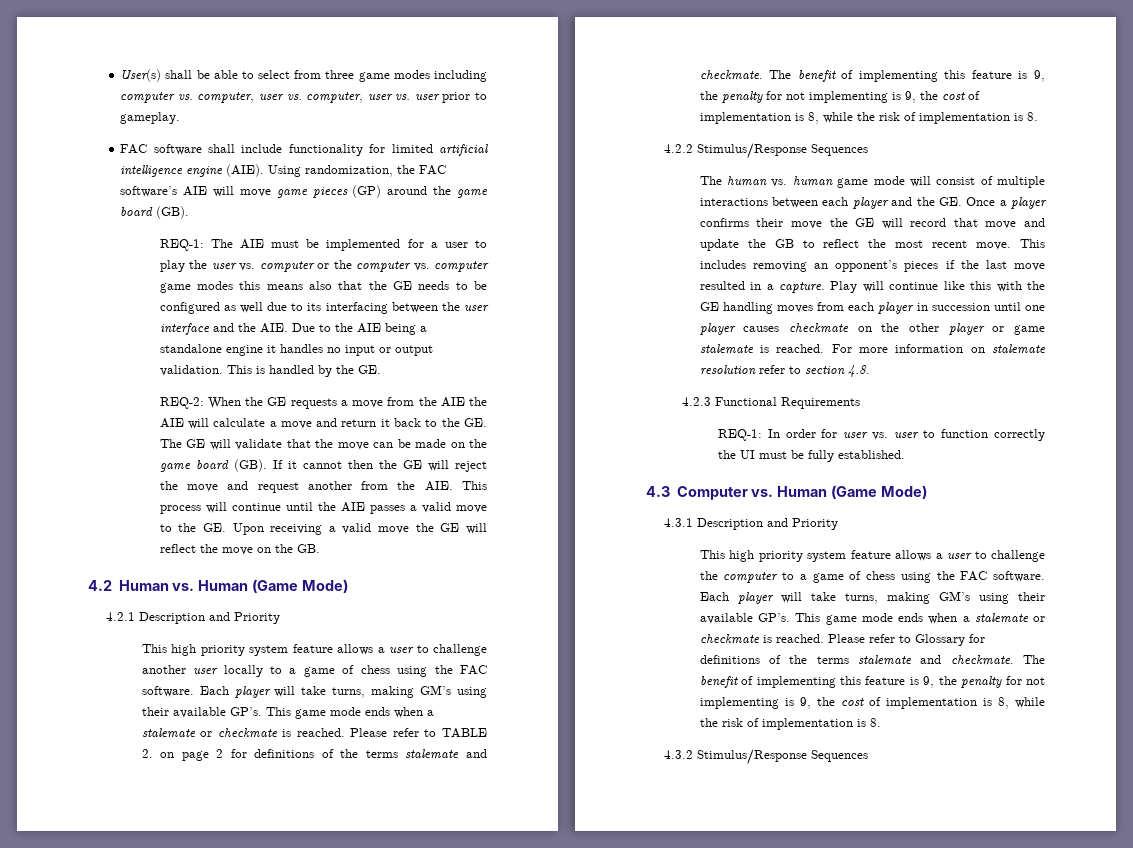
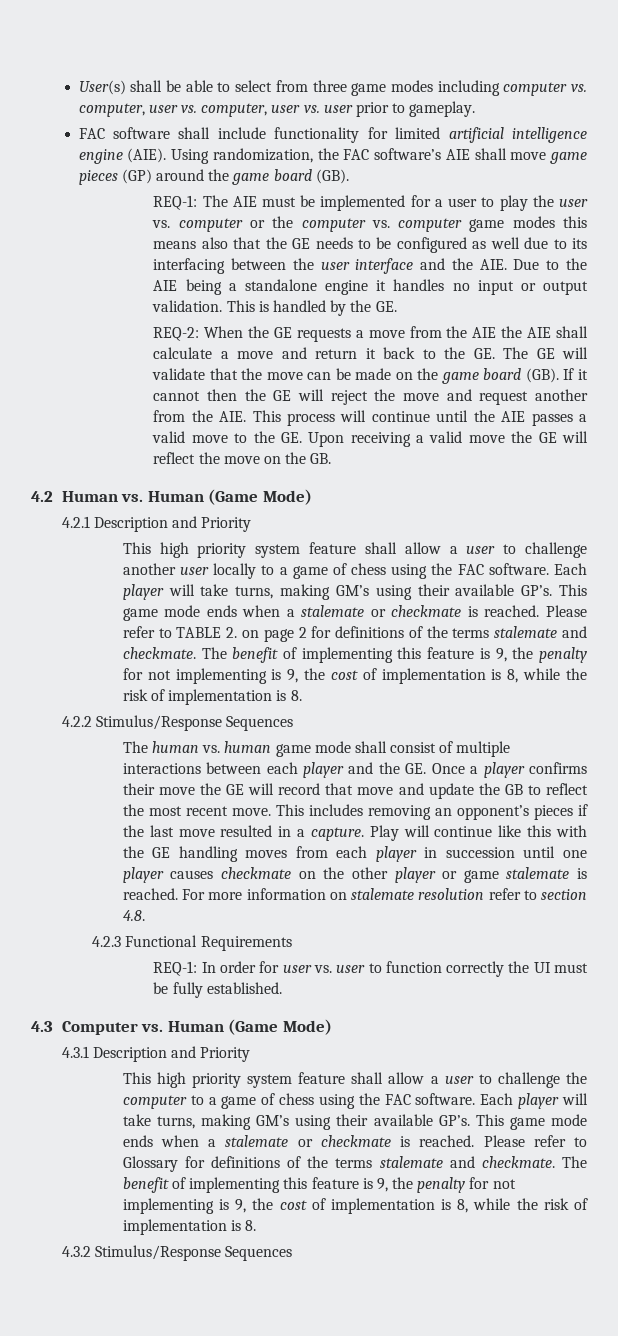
[212,186,234,197] will -> [474,148,507,160] shall
[187,418,209,429] will -> [555,326,588,338] shall
[337,644,374,655] allows -> [364,542,441,554] shall allow
[909,176,931,187] will -> [354,741,387,753] shall
[895,550,932,561] allows -> [351,1072,425,1084] shall allow

